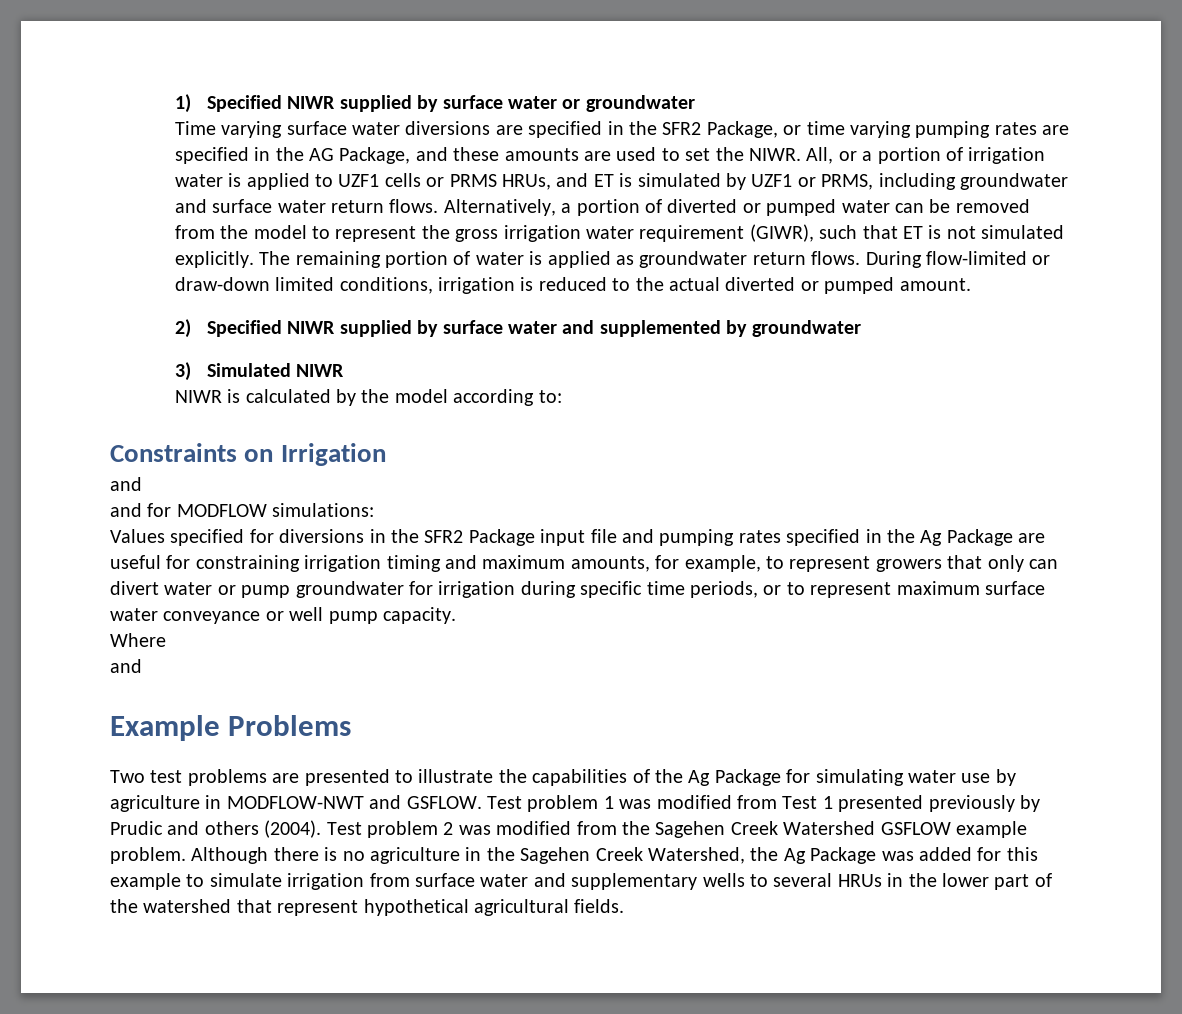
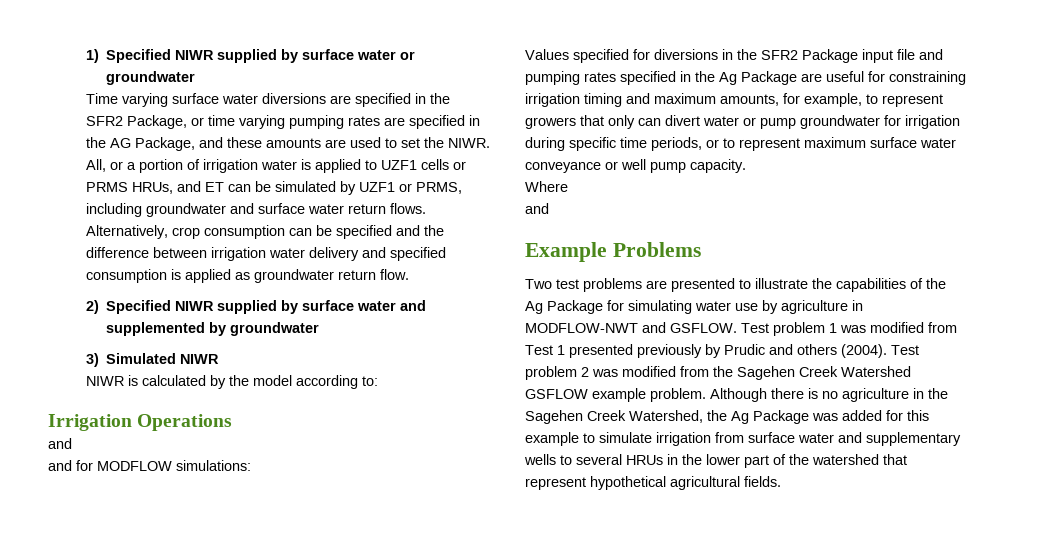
[619,173,633,187] is -> [227,181,271,192] can be
[561,199,1030,216] [174,224,1065,242] [174,251,524,268] a portion of diverted or pumped water can be removed from the model to represent the gross irrigation water requirement (GIWR), such that ET is not simulated explicitly. The remaining portion of water -> [171,225,444,239] [85,247,446,261] [85,269,167,283] crop consumption can be specified and the difference between irrigation water delivery and specified consumption
[811,251,1051,268] [174,277,971,294] flows. During flow-limited or draw-down limited conditions, irrigation is reduced to the actual diverted or pumped amount. -> [379,269,409,280] flow.
[110,443,274,462] Constraints on -> (378, 381) none
(386, 454) none -> [137,414,233,431] Operations

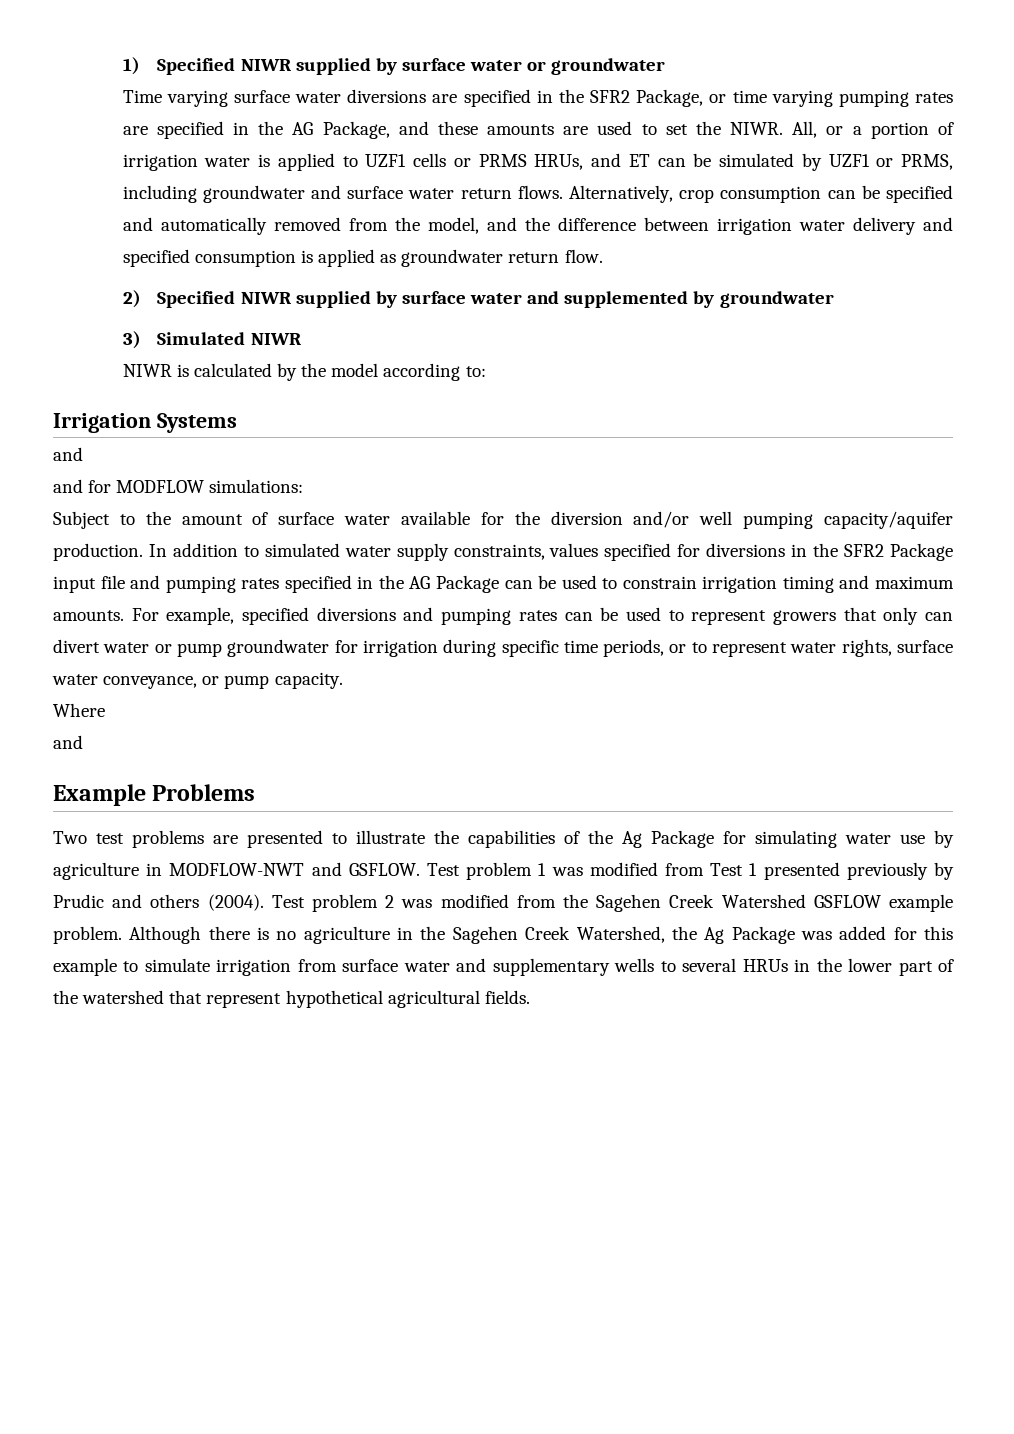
(420, 230) none -> [160,217,517,235] automatically removed from the model, and
[137,414,233,431] Operations -> [156,413,237,433] Systems
[525,49,569,60] Values -> [53,511,953,529] [53,543,599,561] Subject to the amount of surface water available for the diversion and/or well pumping capacity/aquifer production. In addition to simulated water supply constraints, values
[719,71,966,85] [525,93,862,107] Ag Package are useful for constraining irrigation timing and maximum amounts, for example, -> [409,575,954,593] [53,607,661,625] AG Package can be used to constrain irrigation timing and maximum amounts. For example, specified diversions and pumping rates can be used
[804,137,956,148] [525,159,646,173] maximum surface water conveyance or well -> [790,639,953,657] [52,674,220,689] water rights, surface water conveyance, or

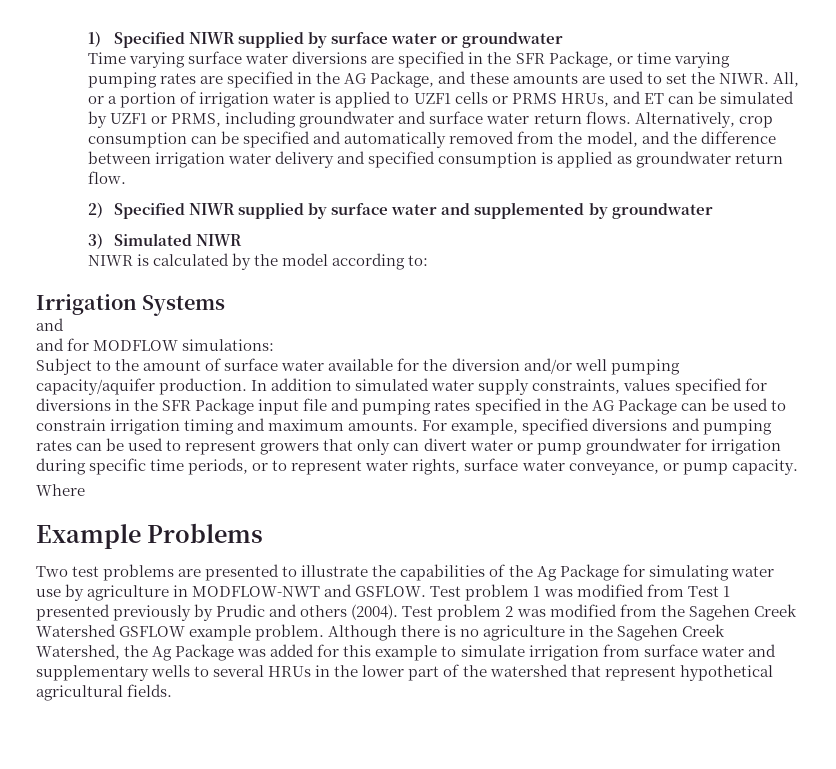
[590,90,631,103] SFR2 -> [515,53,545,64] SFR
[844,544,885,557] SFR2 -> [162,400,192,411] SFR
[53,735,83,749] // and -> (85, 490) none

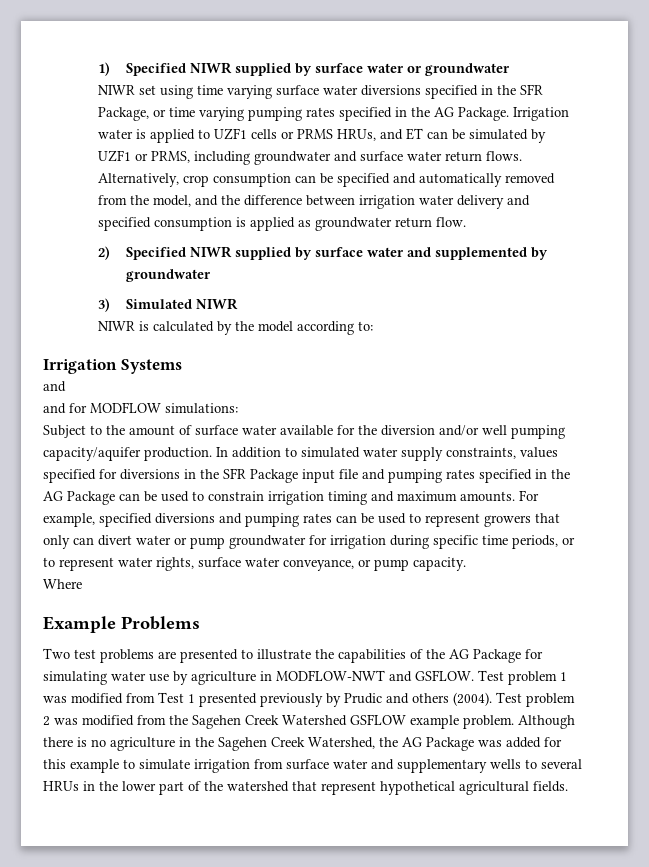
[88,52,127,64] Time -> [98,85,224,99] NIWR set using time
[371,56,395,64] are -> (422, 90) none
[200,71,799,88] [88,91,270,108] are specified in the AG Package, and these amounts are used to set the NIWR. All, or a portion of irrigation -> [339,107,570,121] specified in the AG Package. Irrigation
[536,566,557,581] Ag -> [449,649,469,659] AG
[152,646,173,661] Ag -> [402,737,422,747] AG

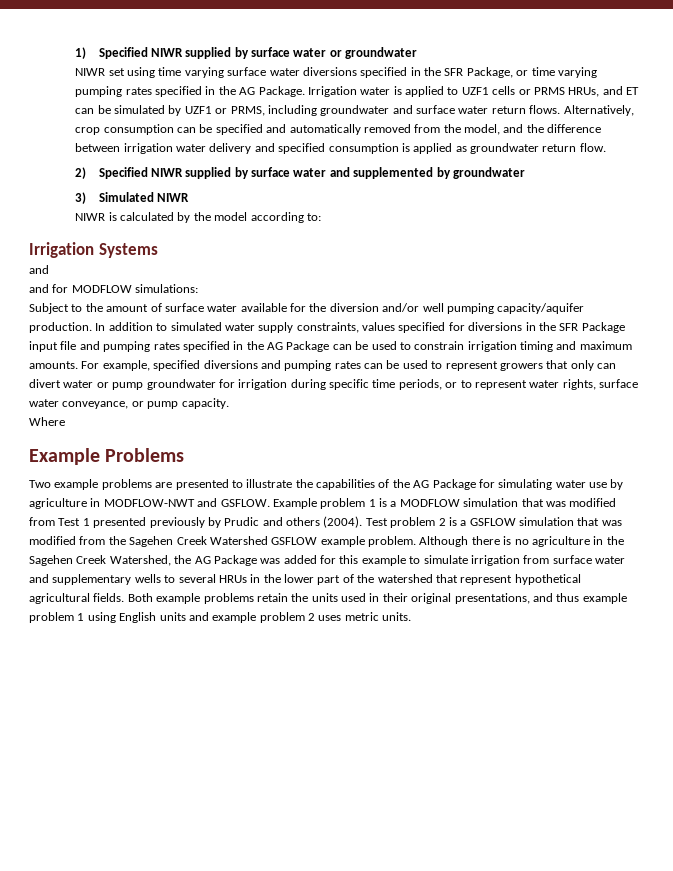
[74,649,96,659] test -> [54,479,99,490] example
[478,670,567,685] Test problem 1 -> [272,498,544,509] Example problem 1 is a MODFLOW simulation that
(50, 721) none -> [448,517,600,526] is a GSFLOW simulation that
(568, 786) none -> [127,593,627,604] [29,612,412,623] Both example problems retain the units used in their original presentations, and thus example problem 1 using English units and example problem 2 uses metric units.

